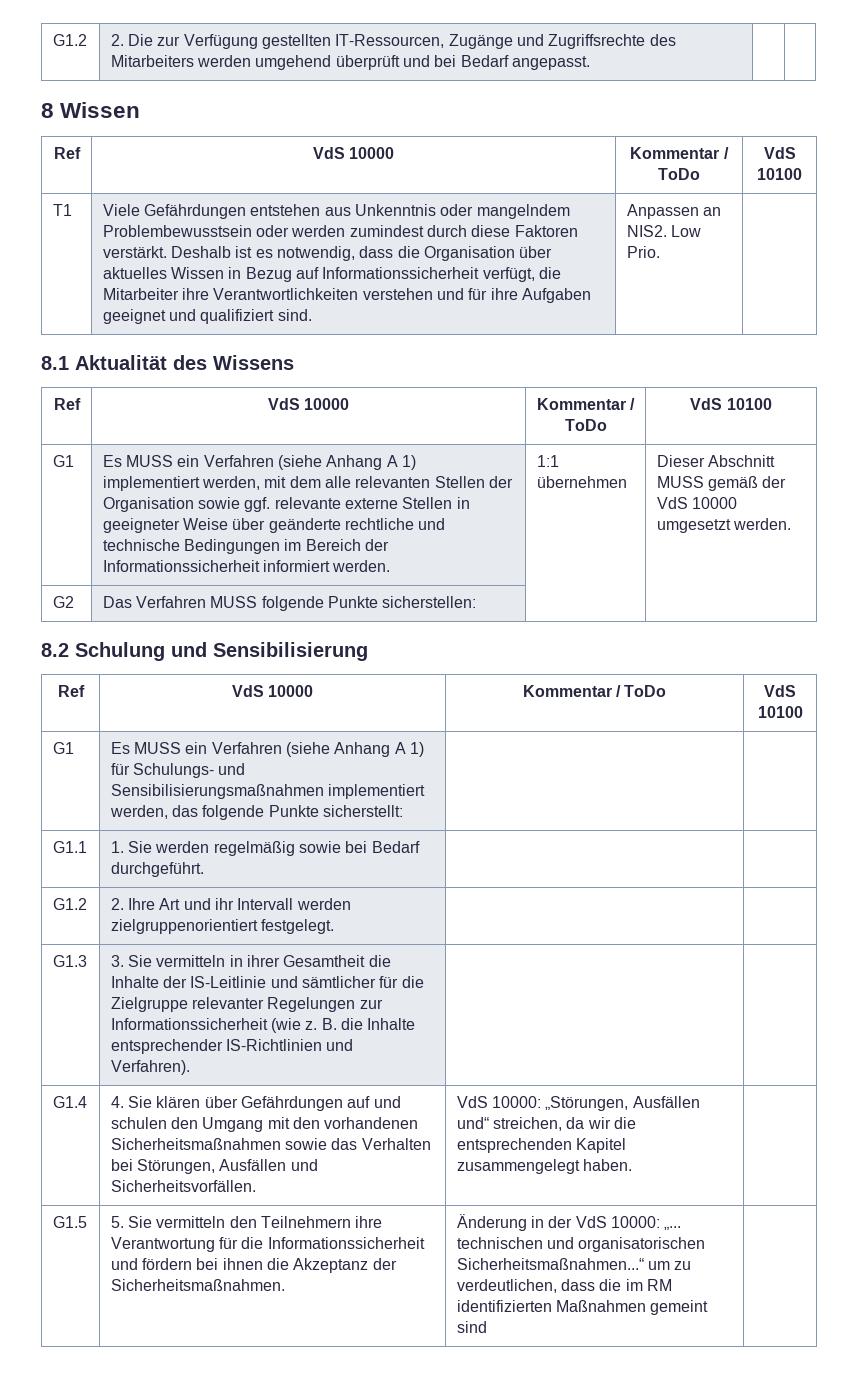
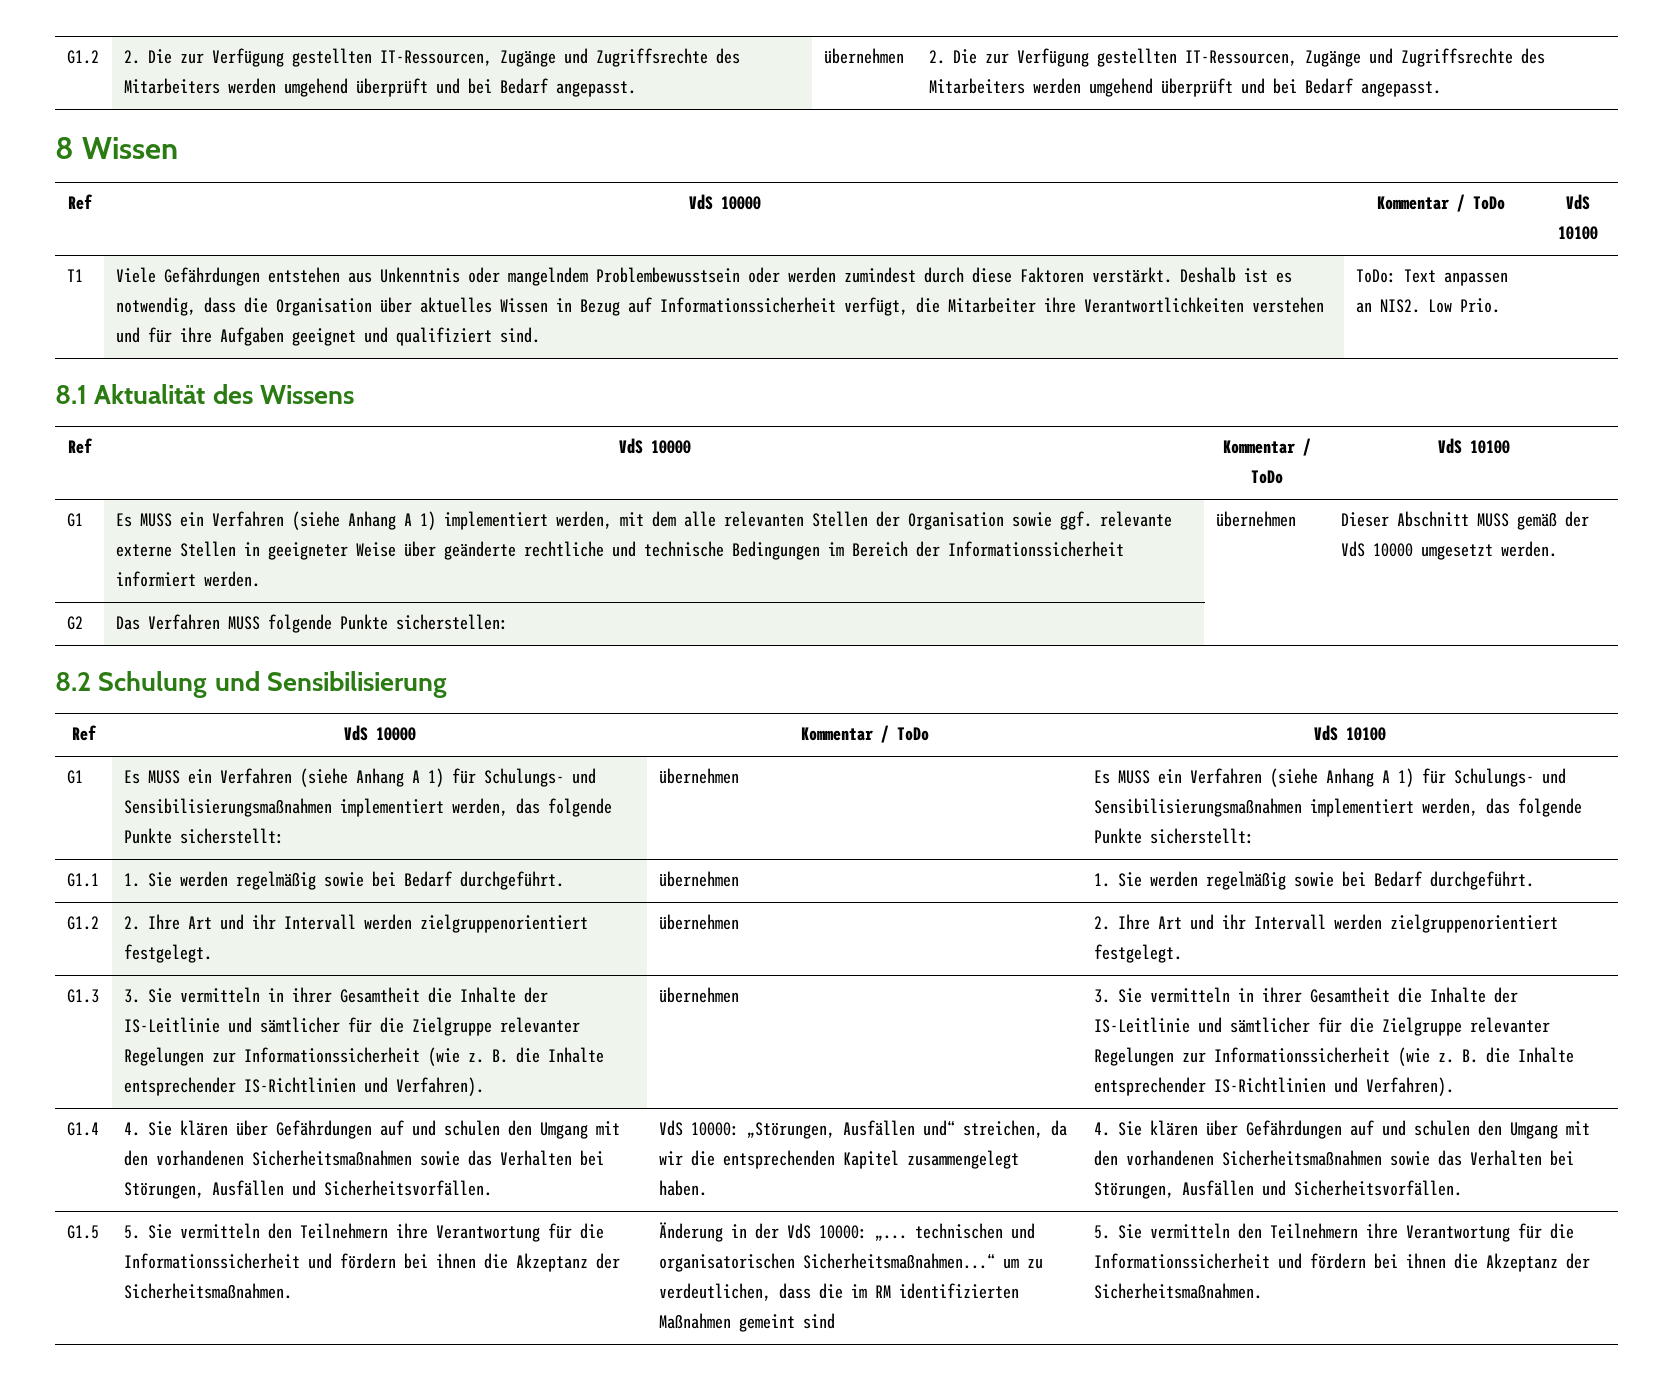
(590, 63) | -> [824,48,905,64] [929,48,1546,67] [929,78,1442,97] übernehmen | 2. Die zur Verfügung gestellten IT-Ressourcen, Zugänge und Zugriffsrechte des Mitarbeiters werden umgehend überprüft und bei Bedarf angepasst.
[626,204,699,219] Anpassen -> [1356,269,1509,286] ToDo: Text anpassen
[536,455,559,467] 1:1 -> (261, 579) none
(404, 811) | -> [659,768,740,784] [1094,768,1567,787] [1094,798,1583,817] [1094,828,1255,844] übernehmen | Es MUSS ein Verfahren (siehe Anhang A 1) für Schulungs- und Sensibilisierungsmaßnahmen implementiert werden, das folgende Punkte sicherstellt:
(204, 869) | -> [659,871,740,887] [1094,871,1535,890] übernehmen | 1. Sie werden regelmäßig sowie bei Bedarf durchgeführt.
(335, 926) | -> [659,914,740,930] [1094,914,1559,933] [1094,944,1183,963] übernehmen | 2. Ihre Art und ihr Intervall werden zielgruppenorientiert festgelegt.
(190, 1067) | -> [659,987,740,1003] [1094,987,1519,1003] [1094,1017,1551,1036] [1094,1047,1575,1066] [1094,1077,1455,1096] übernehmen | 3. Sie vermitteln in ihrer Gesamtheit die Inhalte der IS-Leitlinie und sämtlicher für die Zielgruppe relevanter Regelungen zur Informationssicherheit (wie z. B. die Inhalte entsprechender IS-Richtlinien und Verfahren).
(633, 1165) none -> [1094,1120,1591,1139] [1094,1150,1575,1166] [1094,1180,1463,1199] 4. Sie klären über Gefährdungen auf und schulen den Umgang mit den vorhandenen Sicherheitsmaßnahmen sowie das Verhalten bei Störungen, Ausfällen und Sicherheitsvorfällen.
(487, 1327) none -> [1094,1223,1575,1242] [1094,1253,1591,1272] [1094,1283,1263,1299] 5. Sie vermitteln den Teilnehmern ihre Verantwortung für die Informationssicherheit und fördern bei ihnen die Akzeptanz der Sicherheitsmaßnahmen.

